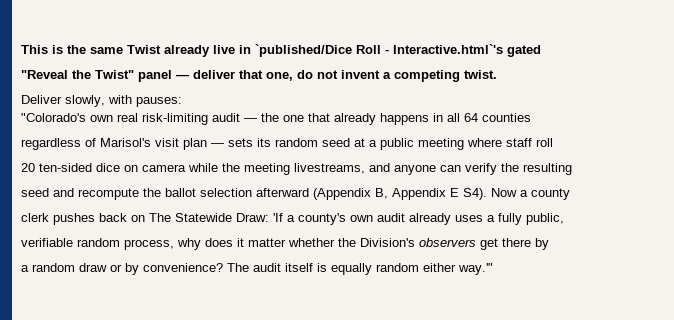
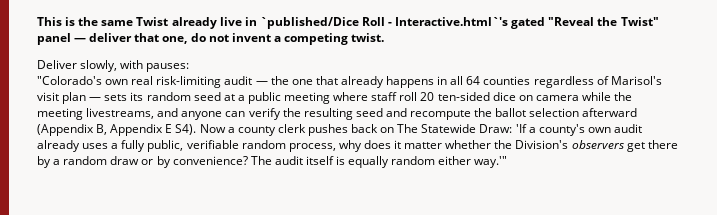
(541, 51) // -> (546, 23) none
(531, 117) // -> (531, 80) none
(553, 142) // -> (418, 96) none
(572, 169) // -> (353, 114) none
(570, 194) // -> (276, 131) none
(564, 219) // -> (184, 146) none
(549, 244) // -> (51, 162) none

